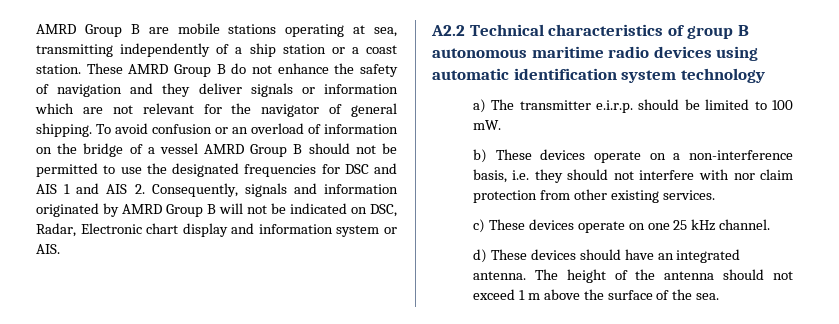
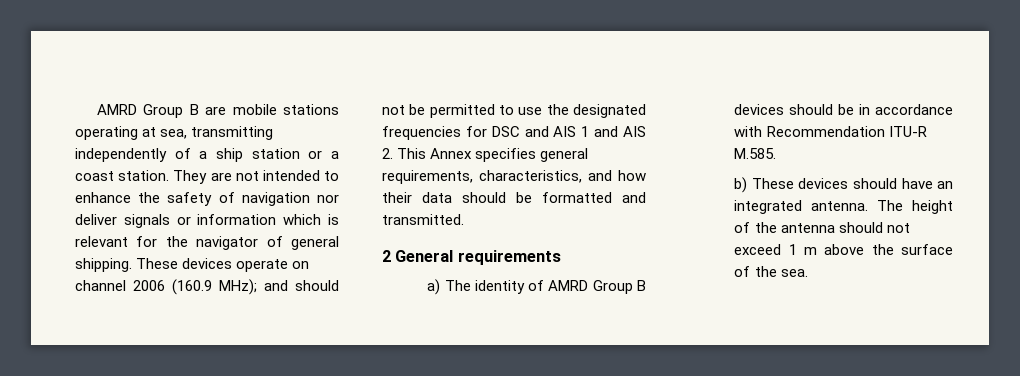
[86,63,272,77] These AMRD Group B do not -> [173,170,339,184] They are not intended to
[130,83,191,97] and they -> [317,194,339,203] nor
[82,105,133,114] are not -> [328,214,339,225] is
[96,123,398,134] [36,143,303,157] To avoid confusion or an overload of information on the bridge of a vessel AMRD Group B -> [136,258,310,272] [75,279,288,295] These devices operate on channel 2006 (160.9 MHz); and
[151,183,398,197] [36,203,397,217] [36,223,397,237] [36,244,60,254] [431,24,749,39] [432,46,759,61] [432,68,765,83] [472,99,793,113] [472,120,501,130] [472,149,793,163] [472,169,793,183] [472,189,715,203] [472,219,771,233] [472,249,487,263] Consequently, signals and information originated by AMRD Group B will not be indicated on DSC, Radar, Electronic chart display and information system or AIS. // A2.2 Technical characteristics of group B autonomous maritime radio devices using automatic identification system technology // a) The transmitter e.i.r.p. should be limited to 100 mW. // b) These devices operate on a non-interference basis, i.e. they should not interfere with nor claim protection from other existing services. // c) These devices operate on one 25 kHz channel. // d) -> [397,148,589,162] [382,170,646,184] [382,192,646,203] [382,214,464,225] [382,250,561,265] [427,279,646,295] [734,104,953,115] [734,126,927,137] [734,148,777,159] [734,177,748,193] This Annex specifies general requirements, characteristics, and how their data should be formatted and transmitted. // 2 General requirements // a) The identity of AMRD Group B devices should be in accordance with Recommendation ITU-R M.585. // b)

